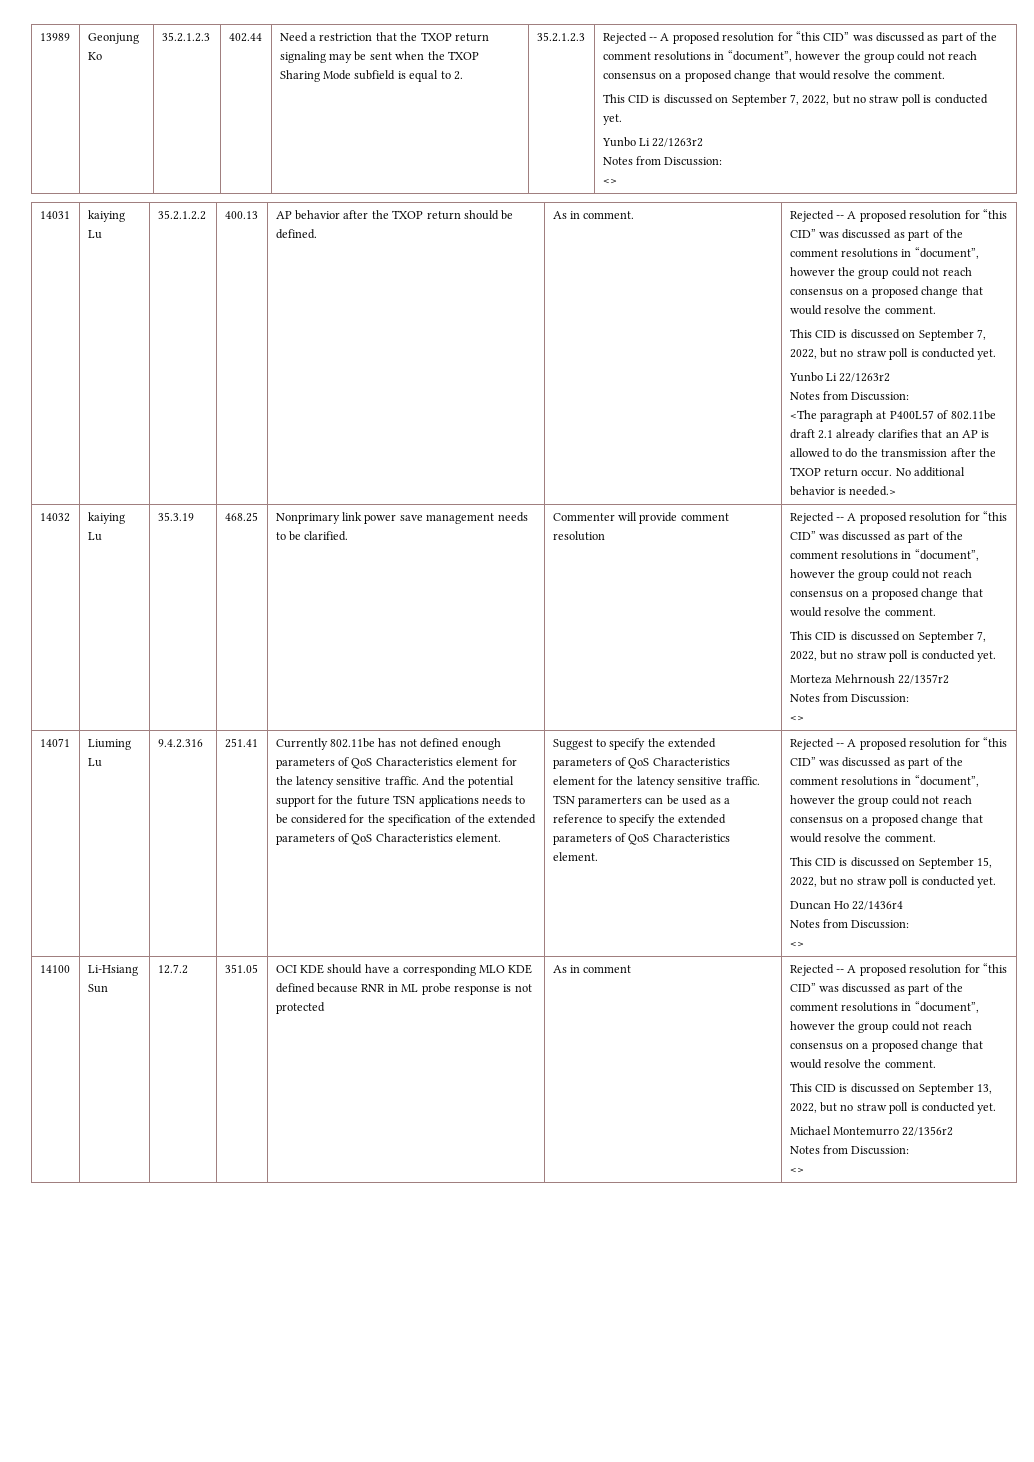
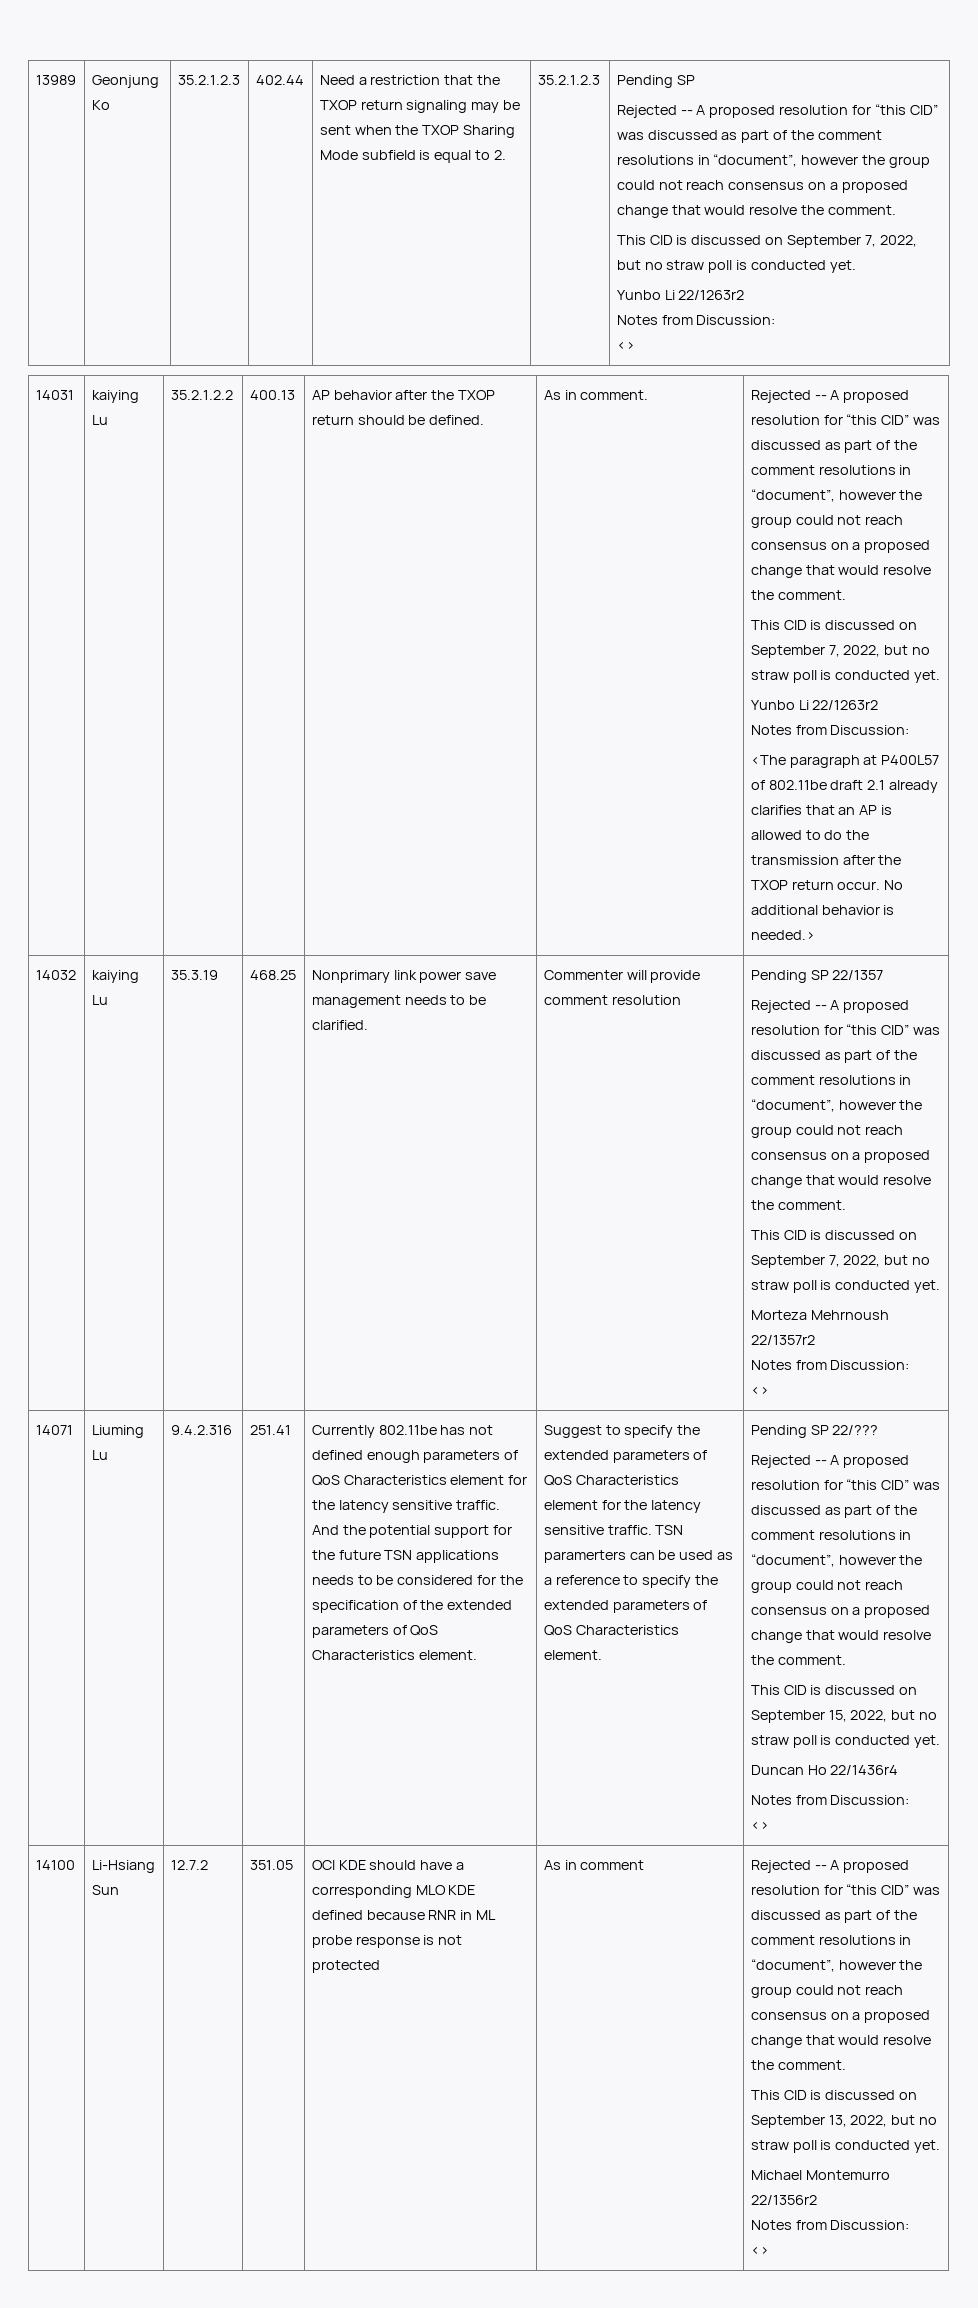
(585, 37) none -> [616,75,695,88] Pending SP //
(605, 536) none -> [750,970,884,983] Pending SP 22/1357 //
(598, 856) none -> [750,1425,879,1438] Pending SP 22/??? //

